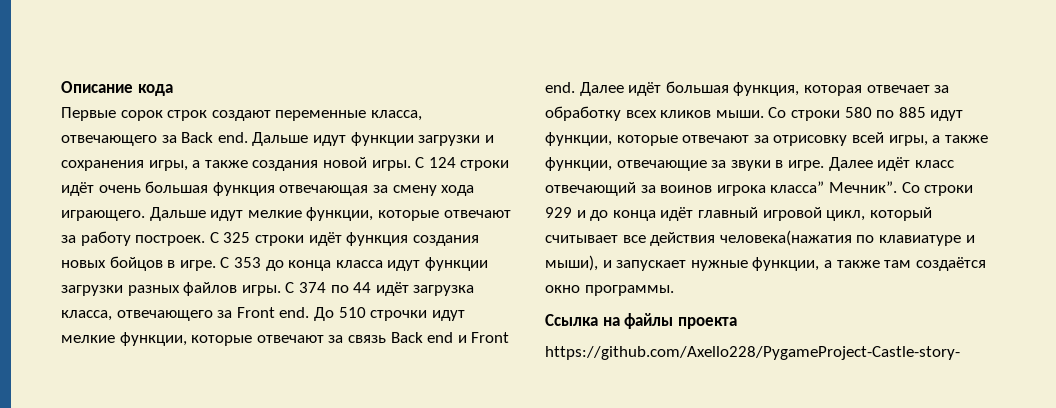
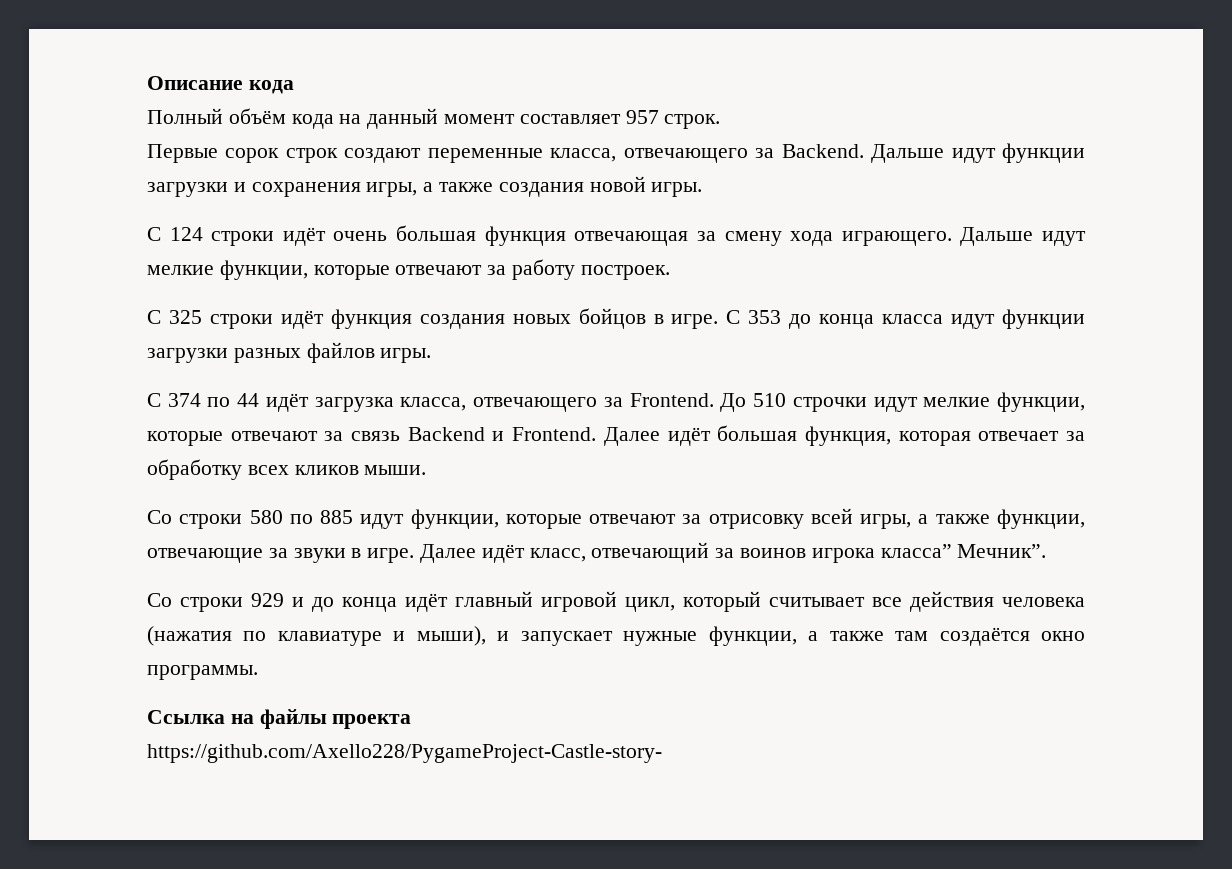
(173, 90) none -> [147,108,721,129] // Полный объём кода на данный момент составляет 957 строк.
[181,132,248,143] Back end. -> [781,144,864,158] Backend.
(411, 165) none -> (703, 189) //
(206, 240) none -> (670, 272) //
(281, 290) none -> (432, 355) //
[236,307,310,318] Front end. -> [629,393,714,407] Frontend.
[390,332,510,343] [545,82,575,93] Back end и Front end. -> [407,427,597,441] Backend и Frontend.
(764, 114) none -> (427, 470) //
[914,160,954,168] класс -> [529,548,586,562] класс,
(897, 187) none -> (1047, 551) //
[719,230,852,246] человека(нажатия -> [1002,597,1085,607] [147,626,232,646] человека (нажатия

